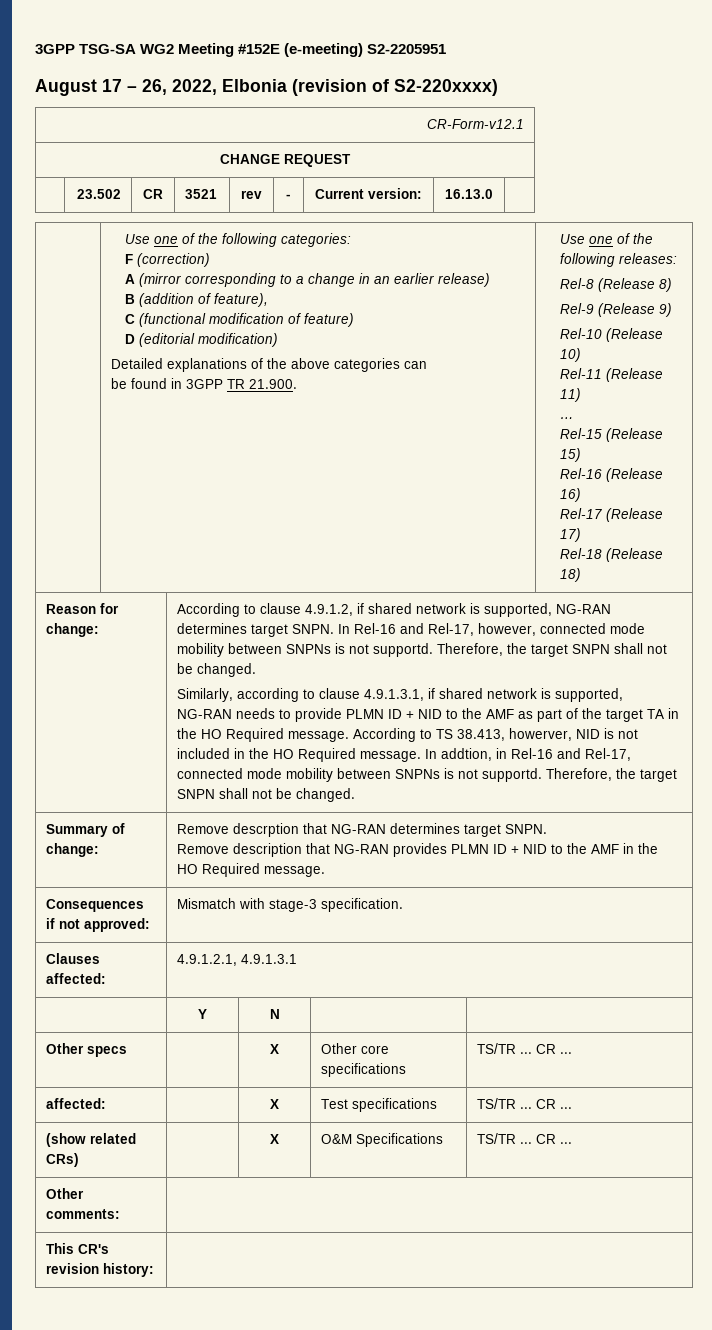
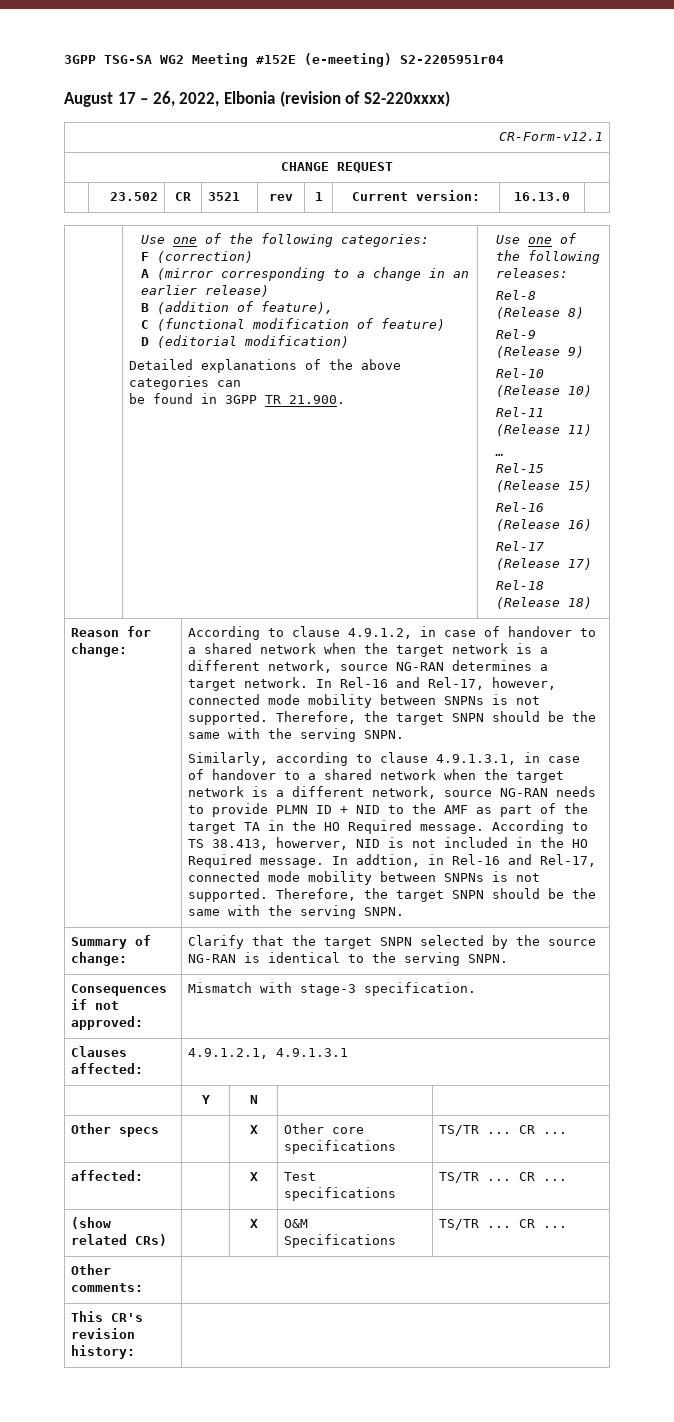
[367,44,447,54] S2-2205951 -> [400,55,504,64] S2-2205951r04
[286,194,291,199] - -> [314,192,323,201] 1
[357,603,612,617] [177,623,335,637] if shared network is supported, NG-RAN determines target SNPN. -> [420,626,597,637] [188,643,549,657] [188,660,549,673] [188,677,309,691] in case of handover to a shared network when the target network is a different network, source NG-RAN determines a target network.
[373,643,668,657] [177,663,257,677] supportd. Therefore, the target SNPN shall not be changed. -> [188,711,597,725] [188,728,405,742] supported. Therefore, the target SNPN should be the same with the serving SNPN.
[428,688,624,702] if shared network is supported, -> [524,752,581,763] [188,769,565,783] [188,786,493,799] in case of handover to a shared network when the target network is a different network, source
[482,768,678,782] [177,788,356,802] [46,823,126,837] [46,843,100,857] [177,823,548,837] [177,843,659,857] [177,863,326,877] supportd. Therefore, the target SNPN shall not be changed. // Summary of change: | Remove descrption that NG-RAN determines target SNPN. // Remove description that NG-RAN provides PLMN ID + NID to the AMF in the HO Required message. -> [188,888,597,902] [188,905,405,919] [71,935,152,949] [71,952,128,966] [188,935,597,949] [188,952,509,966] supported. Therefore, the target SNPN should be the same with the serving SNPN. // Summary of change: | Clarify that the target SNPN selected by the source NG-RAN is identical to the serving SNPN.

